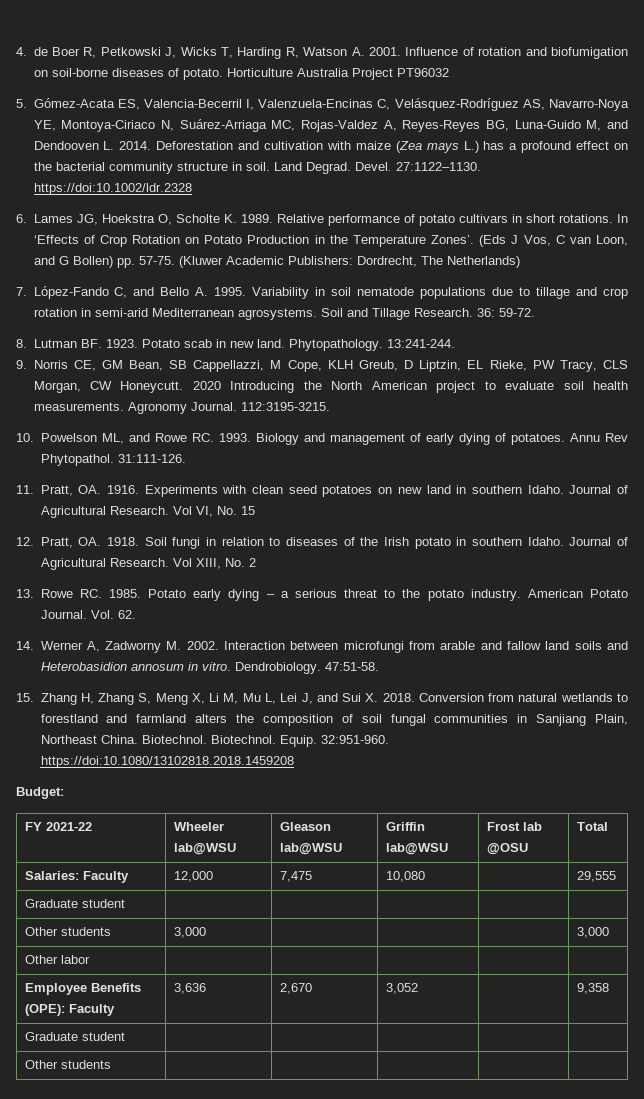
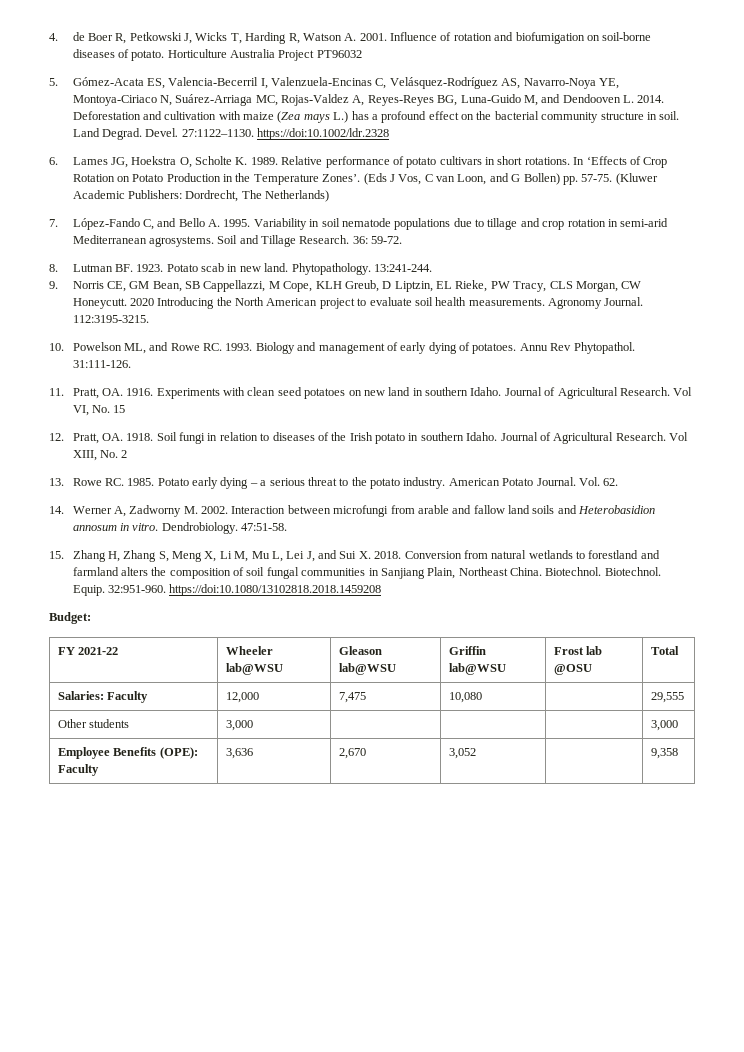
[25,899,126,908] // Graduate student | | | | | -> (684, 697) none
[25,955,91,964] // Other labor | | | | | -> (678, 725) none
[25,1032,126,1041] [25,1060,112,1069] // Graduate student | | | | | // Other students | | | | | -> (678, 753) none

